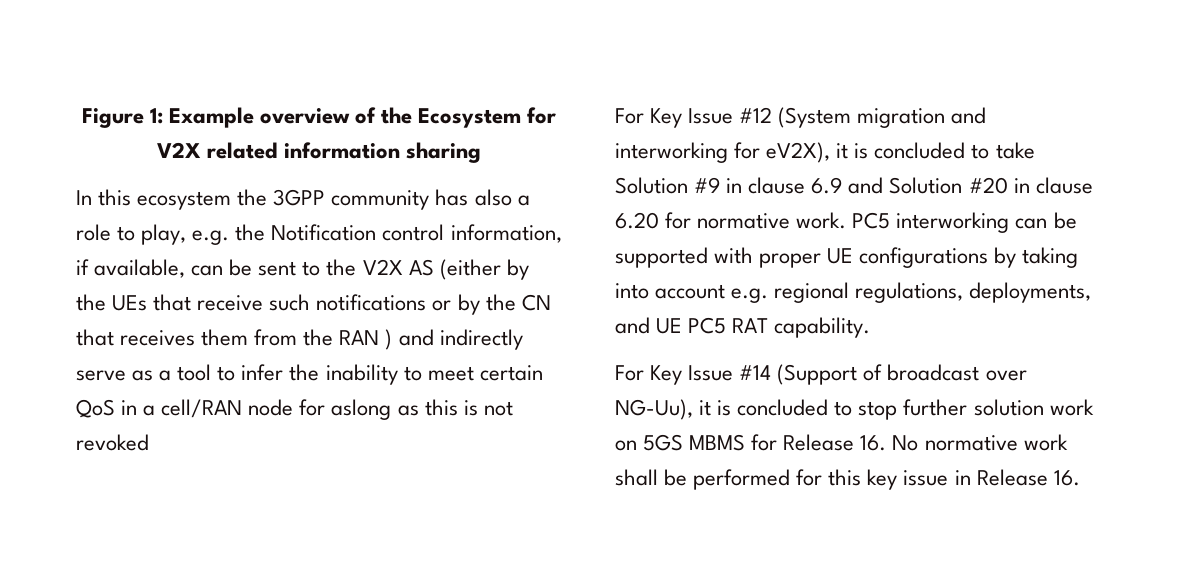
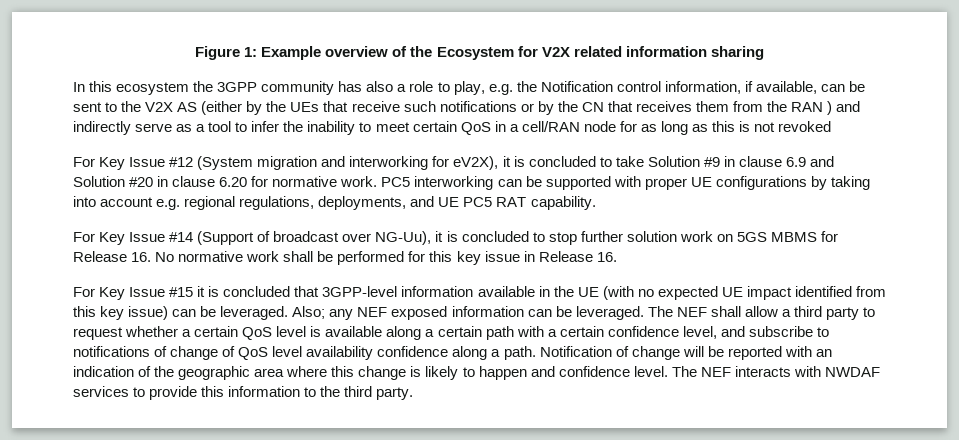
[331,399,392,420] aslong -> [640,121,688,135] as long
(1080, 478) none -> [73,286,886,300] [73,306,876,320] [73,326,829,340] [73,346,832,360] [73,366,880,380] [73,386,414,400] // For Key Issue #15 it is concluded that 3GPP-level information available in the UE (with no expected UE impact identified from this key issue) can be leveraged. Also; any NEF exposed information can be leveraged. The NEF shall allow a third party to request whether a certain QoS level is available along a certain path with a certain confidence level, and subscribe to notifications of change of QoS level availability confidence along a path. Notification of change will be reported with an indication of the geographic area where this change is likely to happen and confidence level. The NEF interacts with NWDAF services to provide this information to the third party.

